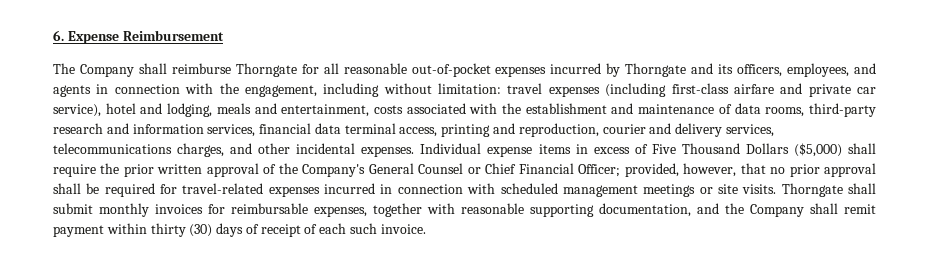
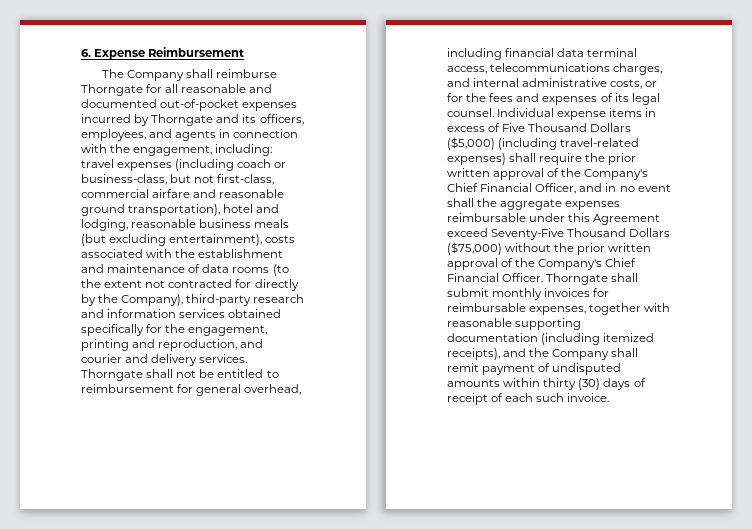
(407, 68) none -> [249,84,273,93] [81,99,157,108] and documented
[323,83,876,97] [53,103,370,117] including without limitation: travel expenses (including first-class airfare and private car service), hotel and lodging, meals and entertainment, -> [215,144,273,156] [81,159,287,171] [81,174,275,185] [81,189,285,198] [81,204,280,216] [81,219,290,231] [81,234,263,246] including: travel expenses (including coach or business-class, but not first-class, commercial airfare and reasonable ground transportation), hotel and lodging, reasonable business meals (but excluding entertainment),
[765,103,877,117] [53,123,774,137] [53,143,415,157] rooms, third-party research and information services, financial data terminal access, printing and reproduction, courier and delivery services, telecommunications charges, and other incidental expenses. -> [232,264,289,276] [81,279,299,291] [81,294,305,306] [81,309,282,318] [81,324,268,336] [81,339,264,351] [81,354,248,366] [81,369,279,381] [81,384,302,396] [447,48,638,60] [447,63,663,75] [447,78,658,89] [447,93,660,105] [447,108,494,117] rooms (to the extent not contracted for directly by the Company), third-party research and information services obtained specifically for the engagement, printing and reproduction, and courier and delivery services. Thorngate shall not be entitled to reimbursement for general overhead, including financial data terminal access, telecommunications charges, and internal administrative costs, or for the fees and expenses of its legal counsel.
(842, 150) none -> [498,138,640,150] [447,153,506,165] (including travel-related expenses)
[368,163,877,177] [53,183,777,197] General Counsel or Chief Financial Officer; provided, however, that no prior approval shall be required for travel-related expenses incurred in connection with scheduled management meetings or site visits. -> [447,183,671,194] [447,198,621,210] [447,213,661,225] [447,228,671,240] [447,242,652,255] [447,258,637,270] [447,273,544,282] Chief Financial Officer, and in no event shall the aggregate expenses reimbursable under this Agreement exceed Seventy-Five Thousand Dollars ($75,000) without the prior written approval of the Company's Chief Financial Officer.
[599,203,691,217] documentation, -> [447,333,655,345] [447,348,500,360] documentation (including itemized receipts),
(104, 231) none -> [538,363,622,375] [447,379,500,387] of undisputed amounts

